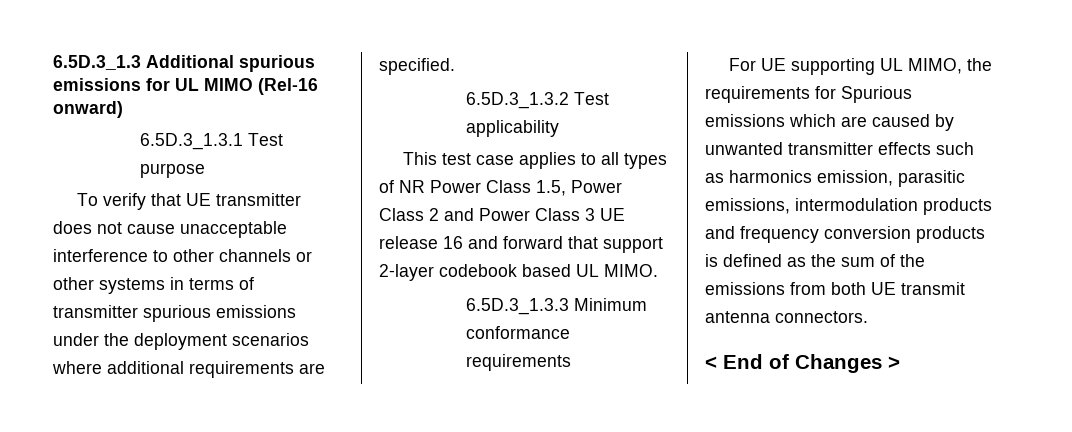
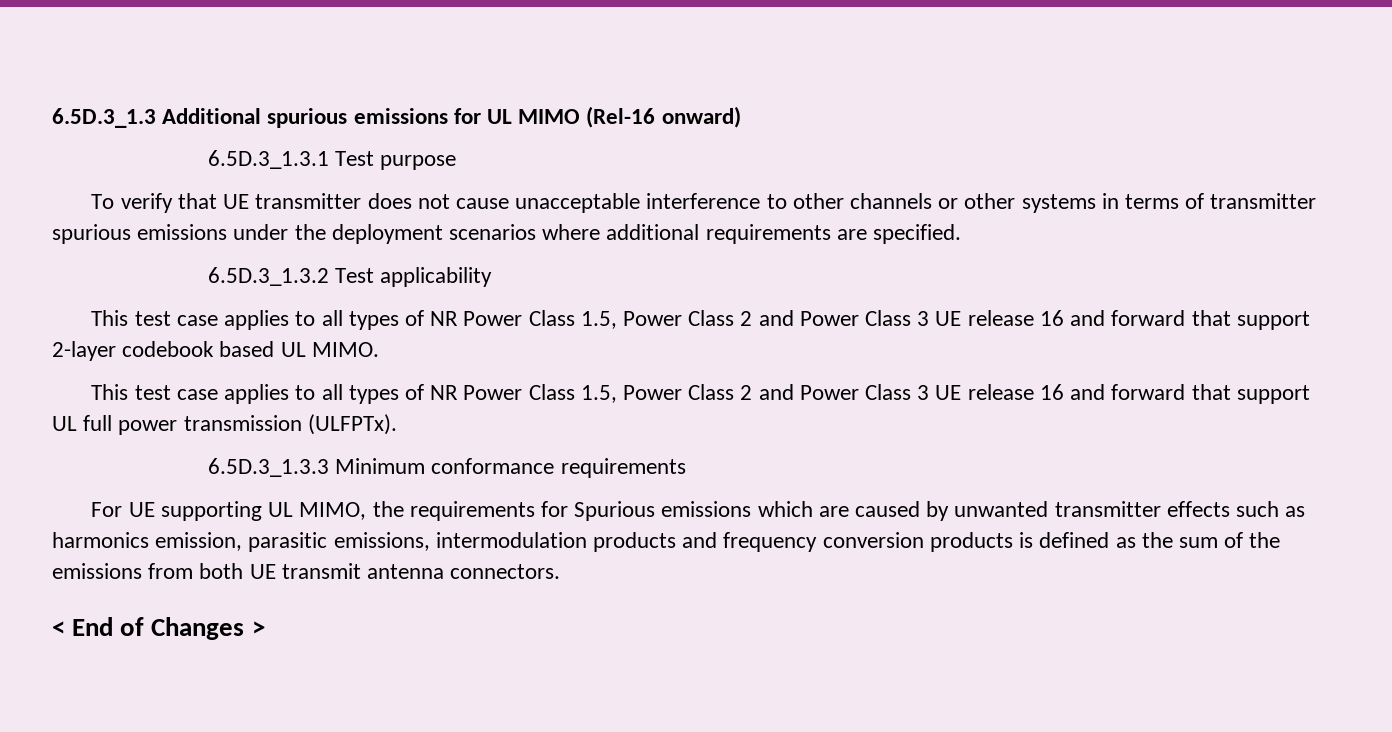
(658, 270) none -> [91,384,1310,404] [52,414,397,435] // This test case applies to all types of NR Power Class 1.5, Power Class 2 and Power Class 3 UE release 16 and forward that support UL full power transmission (ULFPTx).

